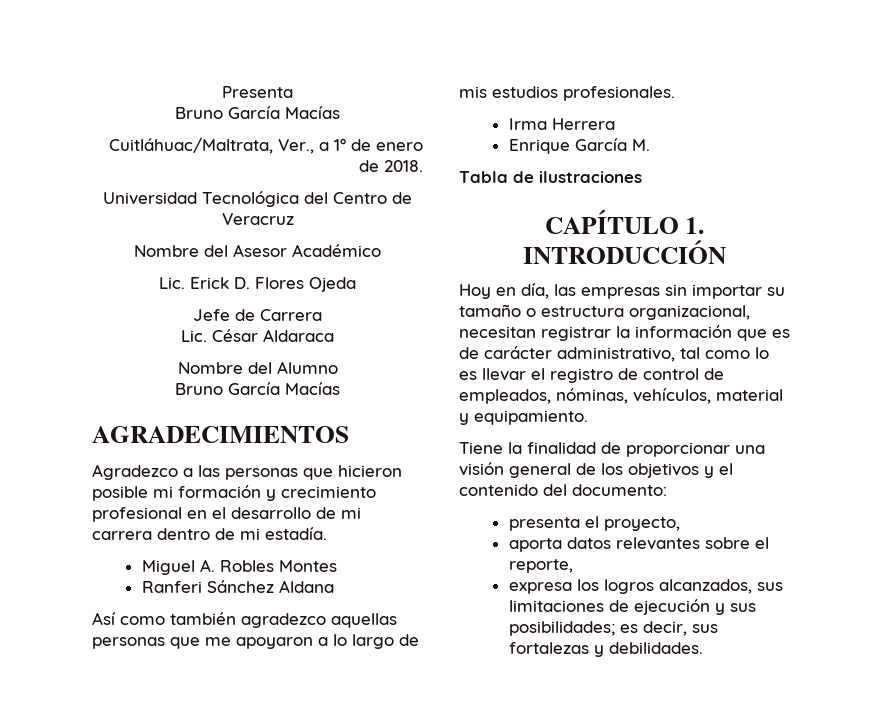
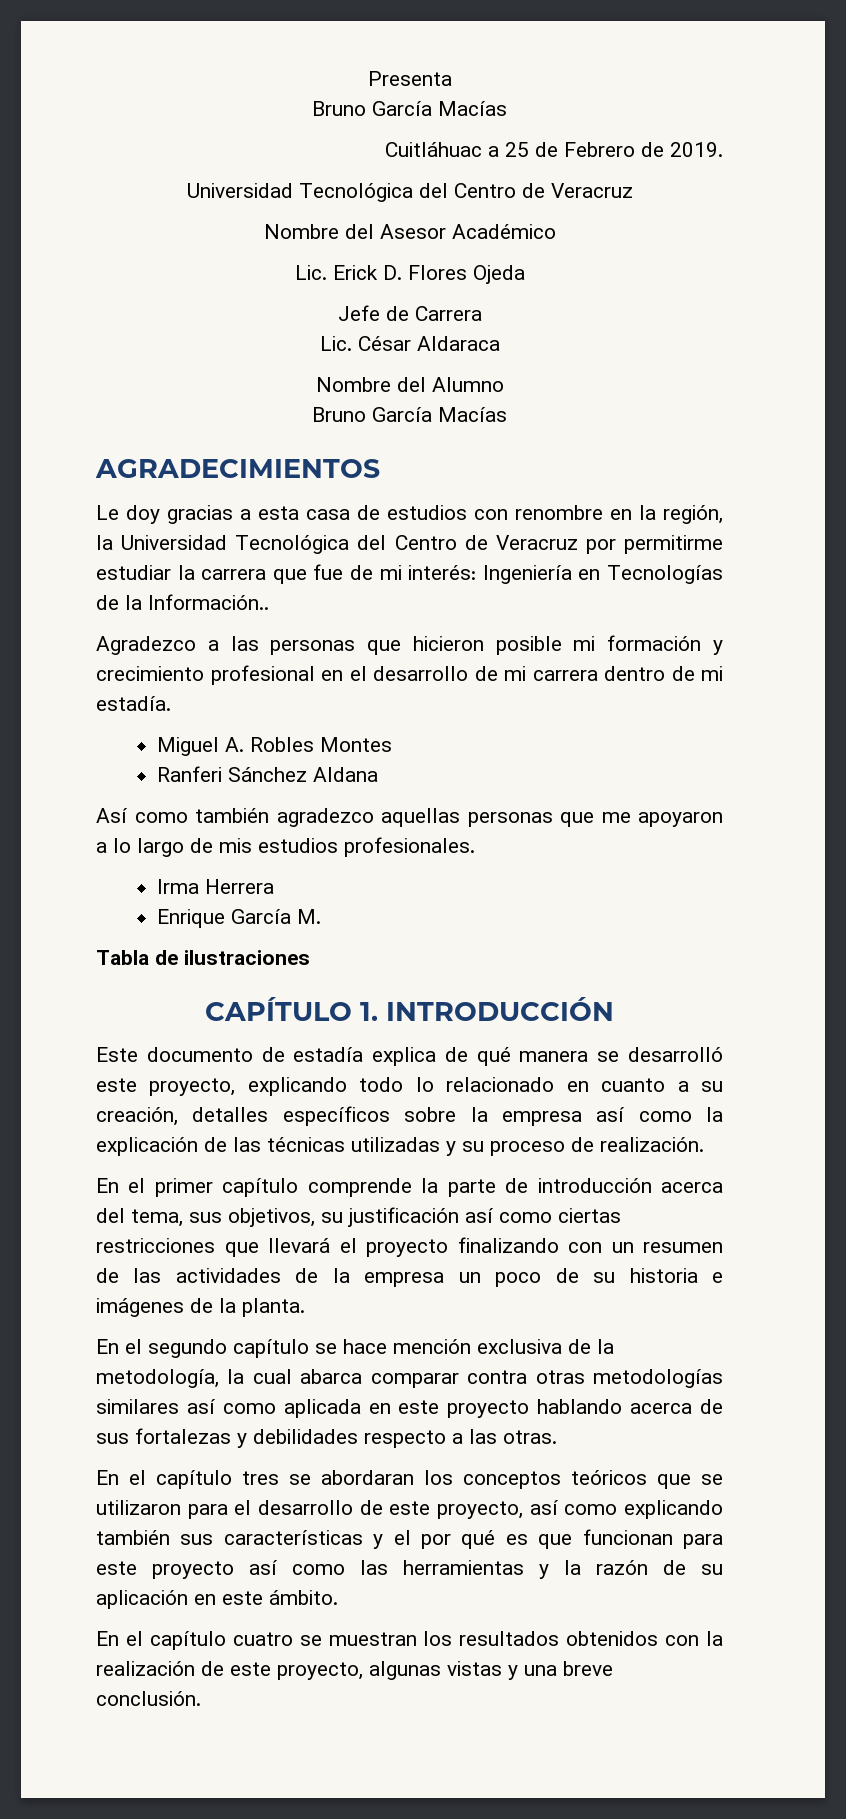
[109,137,423,154] [359,160,423,172] Cuitláhuac/Maltrata, Ver., a 1° de enero de 2018. -> [385,142,723,157] Cuitláhuac a 25 de Febrero de 2019.
(349, 434) none -> [96,505,723,524] [96,535,723,554] [96,564,724,584] [96,594,269,610] // Le doy gracias a esta casa de estudios con renombre en la región, la Universidad Tecnológica del Centro de Veracruz por permitirme estudiar la carrera que fue de mi interés: Ingeniería en Tecnologías de la Información..
[459,283,785,299] [459,304,750,320] [459,325,790,341] [459,346,769,362] [459,368,724,383] [459,388,783,404] [459,410,588,425] [459,442,765,457] [459,462,733,478] [459,484,667,496] [508,516,680,531] [508,537,769,552] [508,559,573,573] [508,579,783,594] [508,599,756,615] [508,621,718,636] [508,642,703,657] Hoy en día, las empresas sin importar su tamaño o estructura organizacional, necesitan registrar la información que es de carácter administrativo, tal como lo es llevar el registro de control de empleados, nóminas, vehículos, material y equipamiento. // Tiene la finalidad de proporcionar una visión general de los objetivos y el contenido del documento: // presenta el proyecto, // aporta datos relevantes sobre el reporte, // expresa los logros alcanzados, sus limitaciones de ejecución y sus posibilidades; es decir, sus fortalezas y debilidades. -> [96,1047,723,1066] [96,1077,724,1096] [96,1106,723,1126] [96,1137,704,1156] [96,1178,724,1197] [96,1207,621,1227] [96,1237,723,1257] [96,1268,723,1287] [96,1298,305,1317] [96,1339,614,1358] [96,1369,723,1388] [96,1399,724,1418] [96,1428,557,1448] [96,1470,723,1489] [96,1500,724,1519] [96,1529,723,1549] [96,1560,723,1579] [96,1590,338,1609] [96,1631,723,1650] [96,1661,613,1680] [96,1691,201,1706] Este documento de estadía explica de qué manera se desarrolló este proyecto, explicando todo lo relacionado en cuanto a su creación, detalles específicos sobre la empresa así como la explicación de las técnicas utilizadas y su proceso de realización. // En el primer capítulo comprende la parte de introducción acerca del tema, sus objetivos, su justificación así como ciertas restricciones que llevará el proyecto finalizando con un resumen de las actividades de la empresa un poco de su historia e imágenes de la planta. // En el segundo capítulo se hace mención exclusiva de la metodología, la cual abarca comparar contra otras metodologías similares así como aplicada en este proyecto hablando acerca de sus fortalezas y debilidades respecto a las otras. // En el capítulo tres se abordaran los conceptos teóricos que se utilizaron para el desarrollo de este proyecto, así como explicando también sus características y el por qué es que funcionan para este proyecto así como las herramientas y la razón de su aplicación en este ámbito. // En el capítulo cuatro se muestran los resultados obtenidos con la realización de este proyecto, algunas vistas y una breve conclusión.

